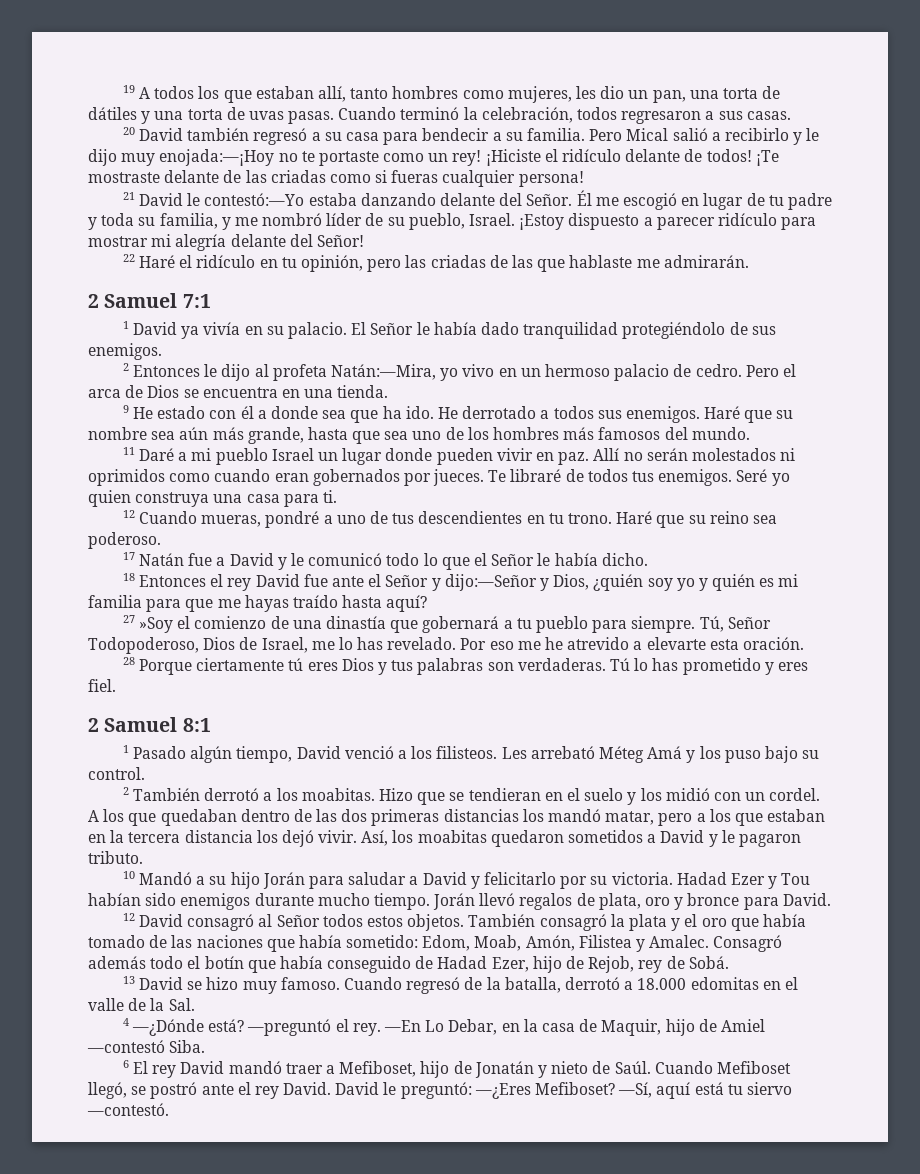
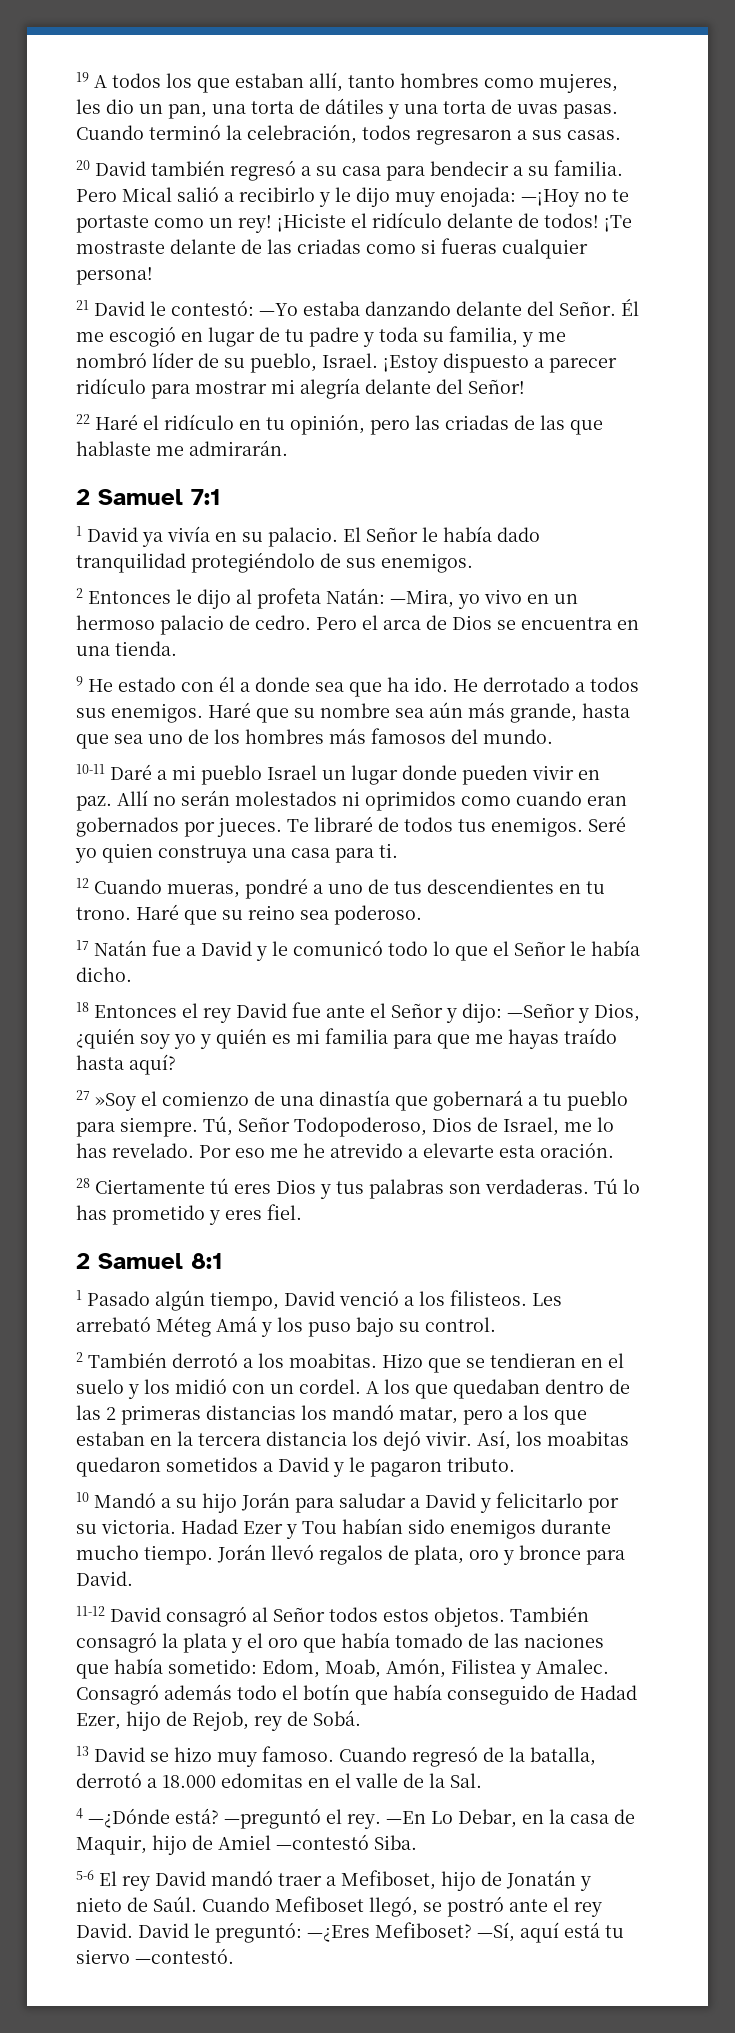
[159,149,275,166] enojada:—¡Hoy -> [440,187,579,207] enojada: —¡Hoy
[204,193,305,206] contestó:—Yo -> [171,300,298,316] contestó: —Yo
[331,364,437,380] Natán:—Mira, -> [326,588,454,608] Natán: —Mira,
[122,447,135,455] 11 -> [76,764,105,774] 10-11
[444,574,537,591] dijo:—Señor -> [462,1003,575,1023] dijo: —Señor
[139,658,285,675] Porque ciertamente -> [95,1179,205,1194] Ciertamente
[341,809,368,822] dos -> [106,1407,116,1420] 2
[122,913,135,921] 12 -> [76,1606,105,1616] 11-12
[122,1060,129,1068] 6 -> [76,1870,94,1880] 5-6

